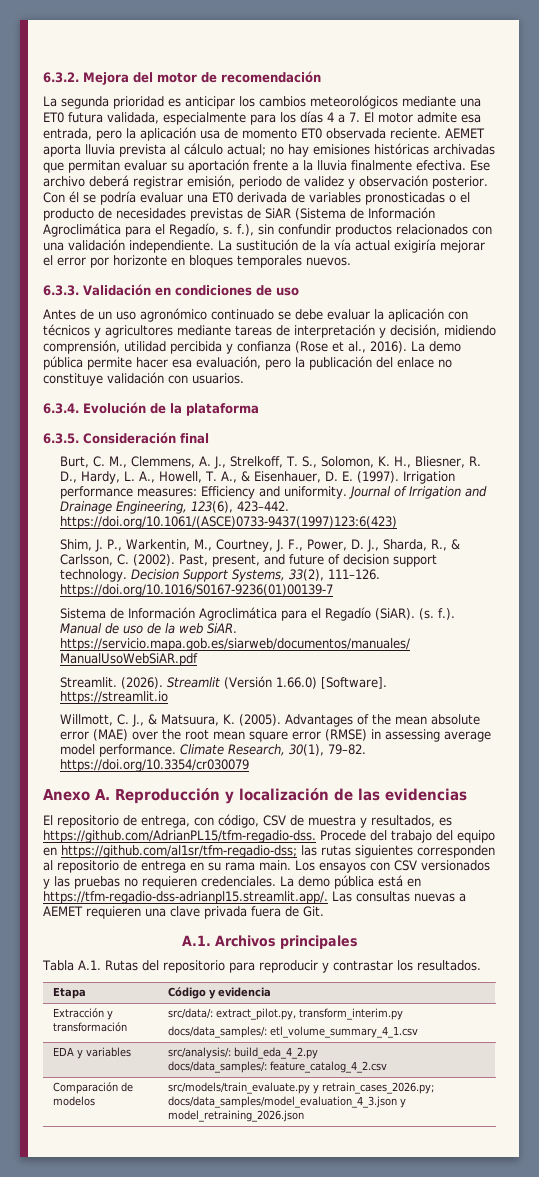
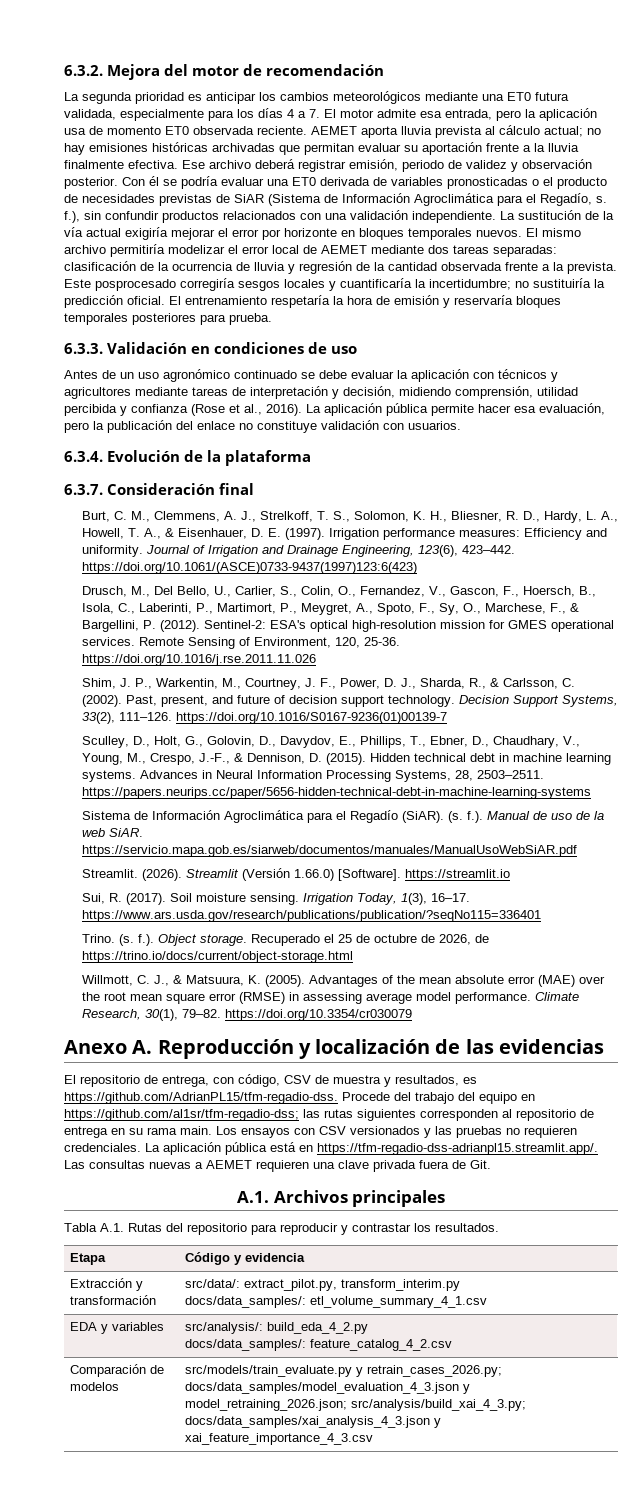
(351, 261) none -> [526,228,581,237] [64,244,557,257] [64,261,617,274] [64,278,605,291] [64,295,561,308] [64,313,272,325] El mismo archivo permitiría modelizar el error local de AEMET mediante dos tareas separadas: clasificación de la ocurrencia de lluvia y regresión de la cantidad observada frente a la prevista. Este posprocesado corregiría sesgos locales y cuantificaría la incertidumbre; no sustituiría la predicción oficial. El entrenamiento respetaría la hora de emisión y reservaría bloques temporales posteriores para prueba.
[429,341,461,352] demo -> [324,403,382,416] aplicación
[43,433,79,444] 6.3.5. -> [64,484,103,495] 6.3.7.
(398, 522) none -> [81,586,596,597] [81,603,579,615] [81,620,614,632] [81,637,400,649] [81,654,316,666] // Drusch, M., Del Bello, U., Carlier, S., Colin, O., Fernandez, V., Gascon, F., Hoersch, B., Isola, C., Laberinti, P., Martimort, P., Meygret, A., Spoto, F., Sy, O., Marchese, F., & Bargellini, P. (2012). Sentinel-2: ESA's optical high-resolution mission for GMES operational services. Remote Sensing of Environment, 120, 25-36. https://doi.org/10.1016/j.rse.2011.11.026
(334, 590) none -> [81,736,580,748] [81,753,611,765] [81,770,544,782] [81,787,591,799] // Sculley, D., Holt, G., Golovin, D., Davydov, E., Phillips, T., Ebner, D., Chaudhary, V., Young, M., Crespo, J.-F., & Dennison, D. (2015). Hidden technical debt in machine learning systems. Advances in Neural Information Processing Systems, 28, 2503–2511. https://papers.neurips.cc/paper/5656-hidden-technical-debt-in-machine-learning-systems
(169, 697) none -> [81,893,470,905] [81,910,541,922] [81,934,489,946] [81,951,353,963] // Sui, R. (2017). Soil moisture sensing. Irrigation Today, 1(3), 16–17. https://www.ars.usda.gov/research/publications/publication/?seqNo115=336401 // Trino. (s. f.). Object storage. Recuperado el 25 de octubre de 2026, de https://trino.io/docs/current/object-storage.html
[298,876,330,887] demo -> [163,1142,221,1155] aplicación
[167,1110,304,1122] model_retraining_2026.json -> [185,1399,527,1411] [185,1416,442,1428] [185,1433,374,1445] model_retraining_2026.json; src/analysis/build_xai_4_3.py; docs/data_samples/xai_analysis_4_3.json y xai_feature_importance_4_3.csv

